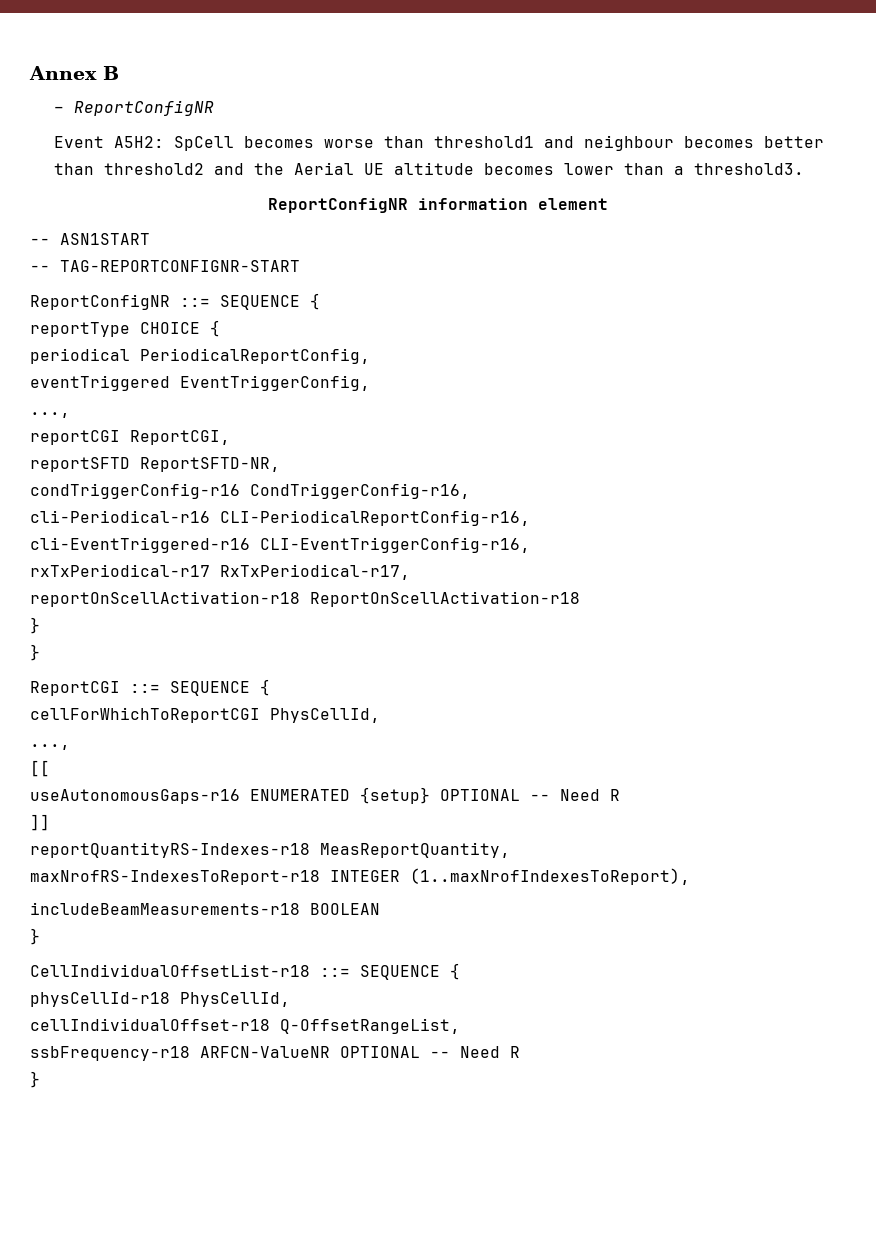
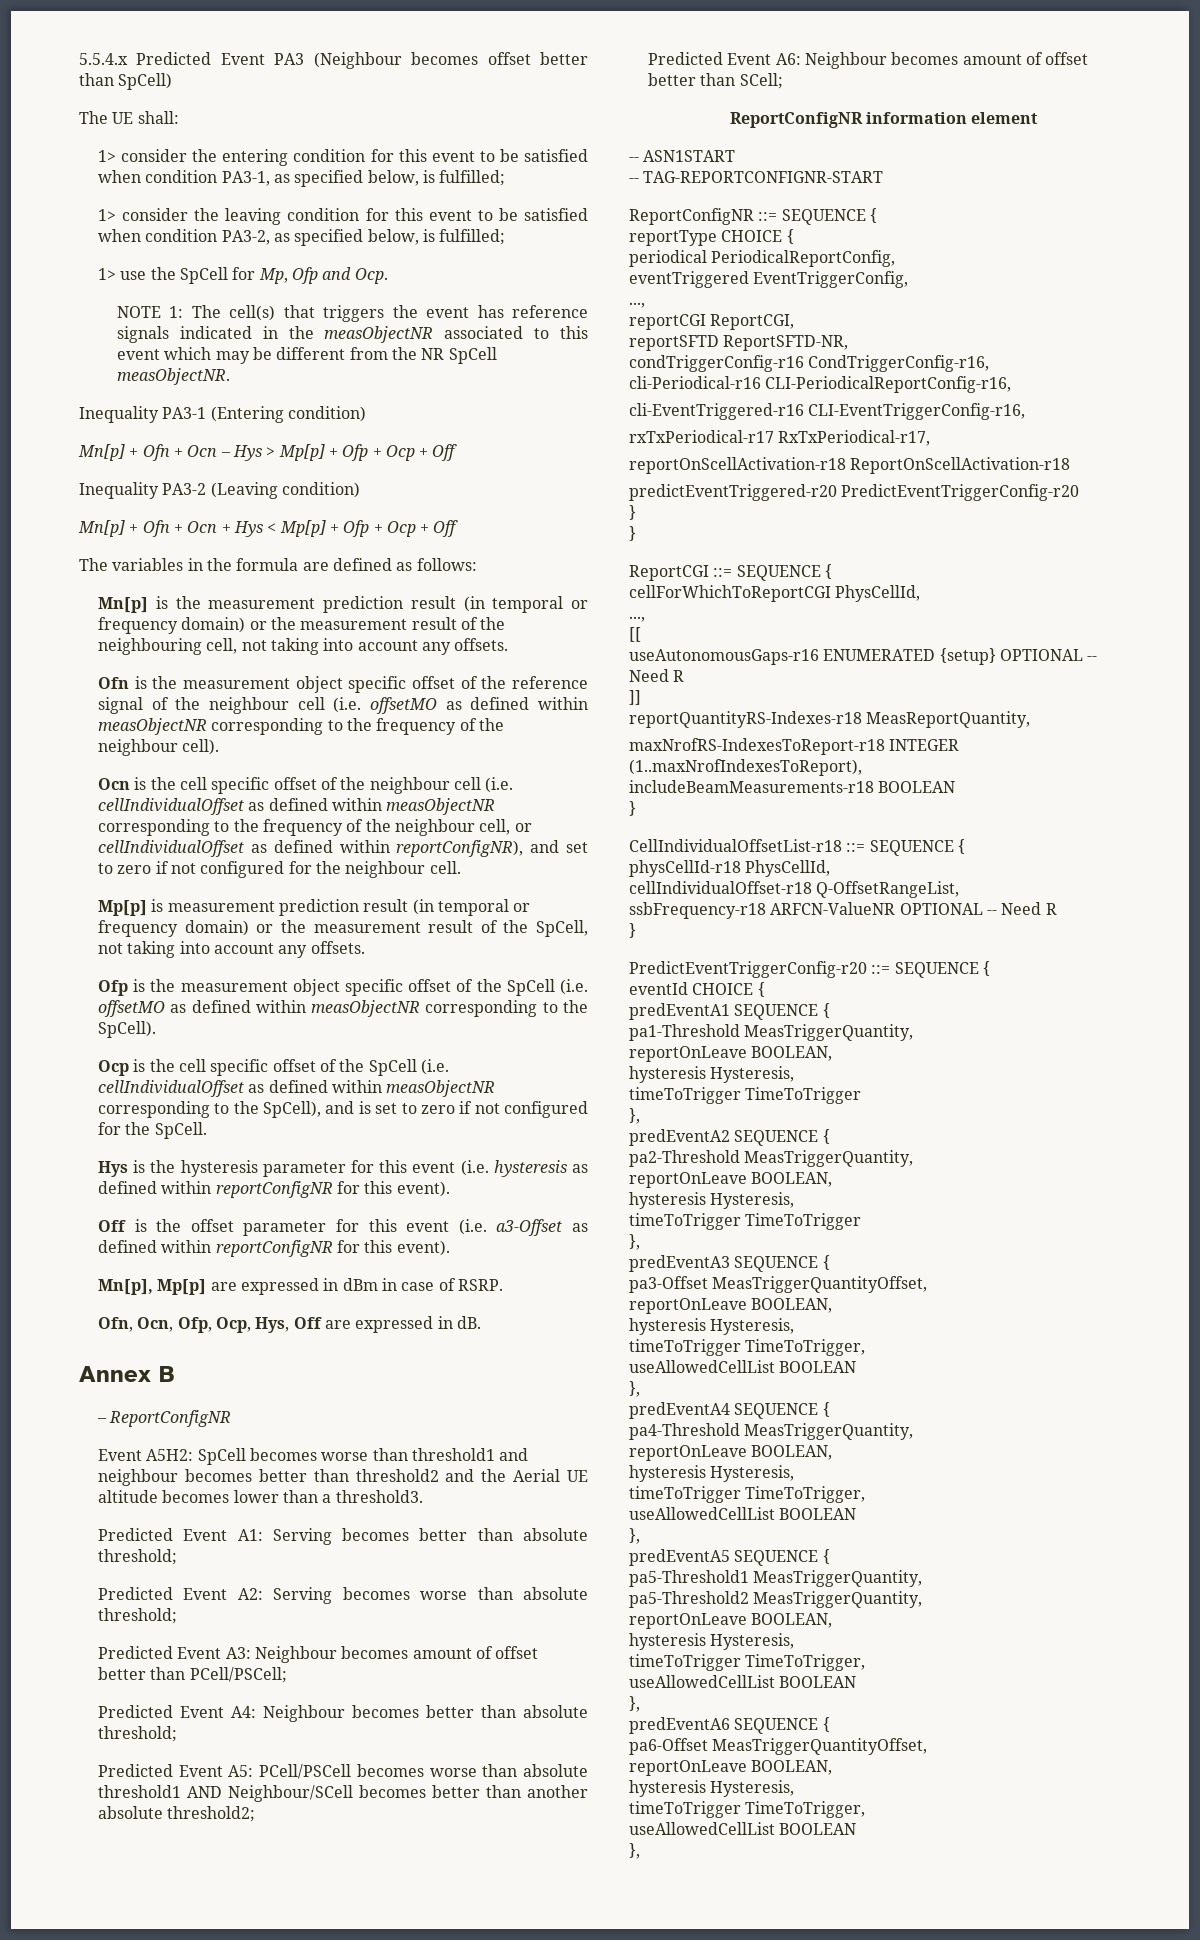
(29, 73) none -> [79,52,588,69] [79,73,173,90] [79,111,179,124] [98,149,589,166] [98,170,506,187] [98,208,589,225] [98,229,506,246] [98,267,388,284] [117,305,588,322] [117,326,588,343] [117,347,497,364] [117,368,231,385] [79,406,366,423] [78,444,458,461] [79,482,360,499] [78,520,459,537] [79,558,477,571] [98,596,588,613] [98,617,506,634] [98,638,509,655] [98,676,588,693] [98,697,588,714] [98,718,504,735] [98,739,220,756] [98,777,514,794] [98,798,496,815] [98,819,532,836] [98,840,588,857] [98,861,461,878] [98,899,531,916] [98,920,588,937] [98,941,365,958] [98,979,588,996] [98,1000,588,1017] [98,1021,157,1038] [98,1059,449,1076] [98,1080,496,1097] [98,1101,589,1118] [98,1122,207,1139] [98,1160,588,1177] [98,1181,450,1198] [98,1219,589,1236] [98,1240,450,1257] [98,1278,503,1295] [98,1316,481,1333] 5.5.4.x Predicted Event PA3 (Neighbour becomes offset better than SpCell) // The UE shall: // 1> consider the entering condition for this event to be satisfied when condition PA3-1, as specified below, is fulfilled; // 1> consider the leaving condition for this event to be satisfied when condition PA3-2, as specified below, is fulfilled; // 1> use the SpCell for Mp, Ofp and Ocp. // NOTE 1: The cell(s) that triggers the event has reference signals indicated in the measObjectNR associated to this event which may be different from the NR SpCell measObjectNR. // Inequality PA3-1 (Entering condition) // Mn[p] + Ofn + Ocn – Hys > Mp[p] + Ofp + Ocp + Off // Inequality PA3-2 (Leaving condition) // Mn[p] + Ofn + Ocn + Hys < Mp[p] + Ofp + Ocp + Off // The variables in the formula are defined as follows: // Mn[p] is the measurement prediction result (in temporal or frequency domain) or the measurement result of the neighbouring cell, not taking into account any offsets. // Ofn is the measurement object specific offset of the reference signal of the neighbour cell (i.e. offsetMO as defined within measObjectNR corresponding to the frequency of the neighbour cell). // Ocn is the cell specific offset of the neighbour cell (i.e. cellIndividualOffset as defined within measObjectNR corresponding to the frequency of the neighbour cell, or cellIndividualOffset as defined within reportConfigNR), and set to zero if not configured for the neighbour cell. // Mp[p] is measurement prediction result (in temporal or frequency domain) or the measurement result of the SpCell, not taking into account any offsets. // Ofp is the measurement object specific offset of the SpCell (i.e. offsetMO as defined within measObjectNR corresponding to the SpCell). // Ocp is the cell specific offset of the SpCell (i.e. cellIndividualOffset as defined within measObjectNR corresponding to the SpCell), and is set to zero if not configured for the SpCell. // Hys is the hysteresis parameter for this event (i.e. hysteresis as defined within reportConfigNR for this event). // Off is the offset parameter for this event (i.e. a3-Offset as defined within reportConfigNR for this event). // Mn[p], Mp[p] are expressed in dBm in case of RSRP. // Ofn, Ocn, Ofp, Ocp, Hys, Off are expressed in dB. //
(804, 169) none -> [98,1528,588,1545] [98,1549,178,1565] [98,1587,588,1604] [98,1608,178,1624] [98,1646,539,1663] [98,1667,287,1683] [98,1705,588,1722] [98,1726,178,1742] [98,1764,588,1779] [98,1785,588,1802] [98,1806,256,1822] [648,52,1089,69] [648,73,783,89] // Predicted Event A1: Serving becomes better than absolute threshold; // Predicted Event A2: Serving becomes worse than absolute threshold; // Predicted Event A3: Neighbour becomes amount of offset better than PCell/PSCell; // Predicted Event A4: Neighbour becomes better than absolute threshold; // Predicted Event A5: PCell/PSCell becomes worse than absolute threshold1 AND Neighbour/SCell becomes better than another absolute threshold2; // Predicted Event A6: Neighbour becomes amount of offset better than SCell;
(580, 599) none -> [629,484,1080,501] // predictEventTriggered-r20 PredictEventTriggerConfig-r20
(40, 1079) none -> [629,961,990,978] [629,982,765,997] [629,1003,830,1020] [629,1024,914,1041] [629,1046,833,1062] [629,1066,795,1083] [629,1087,862,1104] [629,1108,640,1124] [629,1129,830,1146] [629,1150,914,1167] [629,1172,833,1188] [629,1192,795,1209] [629,1213,862,1230] [629,1234,640,1250] [629,1255,830,1272] [629,1276,928,1293] [629,1298,833,1314] [629,1318,795,1335] [629,1339,866,1356] [629,1360,857,1373] [629,1381,640,1397] [629,1402,830,1419] [629,1423,914,1440] [629,1445,833,1461] [629,1465,795,1482] [629,1486,866,1503] [629,1507,857,1520] [629,1528,640,1544] [629,1549,830,1566] [629,1570,923,1587] [629,1591,923,1608] [629,1613,833,1629] [629,1633,795,1650] [629,1654,866,1671] [629,1675,857,1688] [629,1696,640,1712] [629,1717,830,1734] [629,1738,928,1755] [629,1760,833,1776] [629,1780,795,1797] [629,1801,866,1818] [629,1822,857,1835] [629,1843,640,1859] // PredictEventTriggerConfig-r20 ::= SEQUENCE { // eventId CHOICE { // predEventA1 SEQUENCE { // pa1-Threshold MeasTriggerQuantity, // reportOnLeave BOOLEAN, // hysteresis Hysteresis, // timeToTrigger TimeToTrigger // }, // predEventA2 SEQUENCE { // pa2-Threshold MeasTriggerQuantity, // reportOnLeave BOOLEAN, // hysteresis Hysteresis, // timeToTrigger TimeToTrigger // }, // predEventA3 SEQUENCE { // pa3-Offset MeasTriggerQuantityOffset, // reportOnLeave BOOLEAN, // hysteresis Hysteresis, // timeToTrigger TimeToTrigger, // useAllowedCellList BOOLEAN // }, // predEventA4 SEQUENCE { // pa4-Threshold MeasTriggerQuantity, // reportOnLeave BOOLEAN, // hysteresis Hysteresis, // timeToTrigger TimeToTrigger, // useAllowedCellList BOOLEAN // }, // predEventA5 SEQUENCE { // pa5-Threshold1 MeasTriggerQuantity, // pa5-Threshold2 MeasTriggerQuantity, // reportOnLeave BOOLEAN, // hysteresis Hysteresis, // timeToTrigger TimeToTrigger, // useAllowedCellList BOOLEAN // }, // predEventA6 SEQUENCE { // pa6-Offset MeasTriggerQuantityOffset, // reportOnLeave BOOLEAN, // hysteresis Hysteresis, // timeToTrigger TimeToTrigger, // useAllowedCellList BOOLEAN // },

